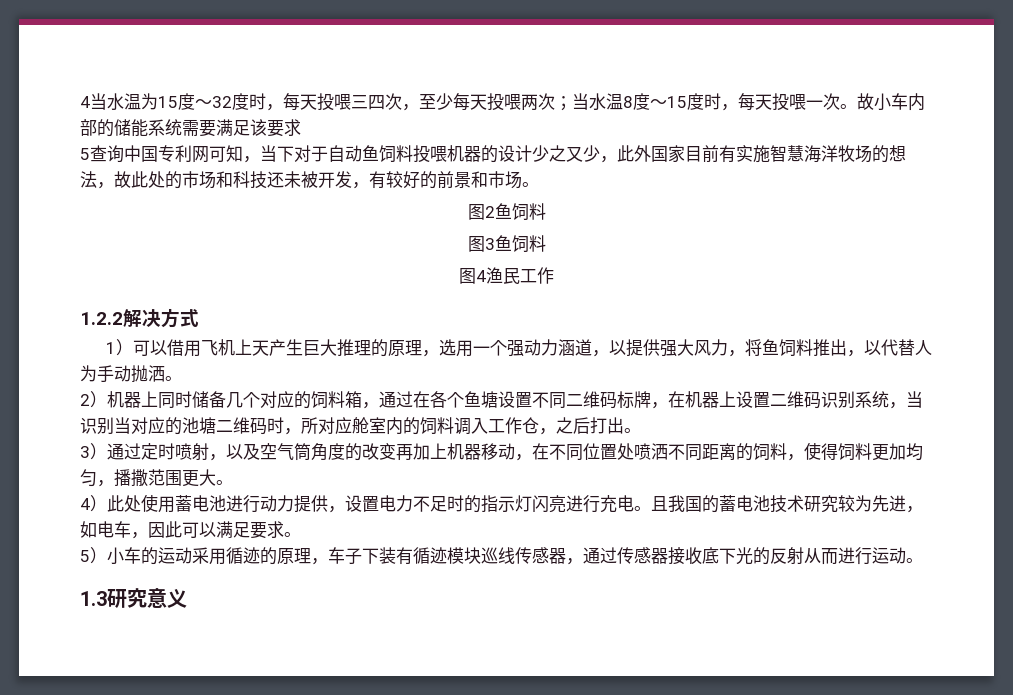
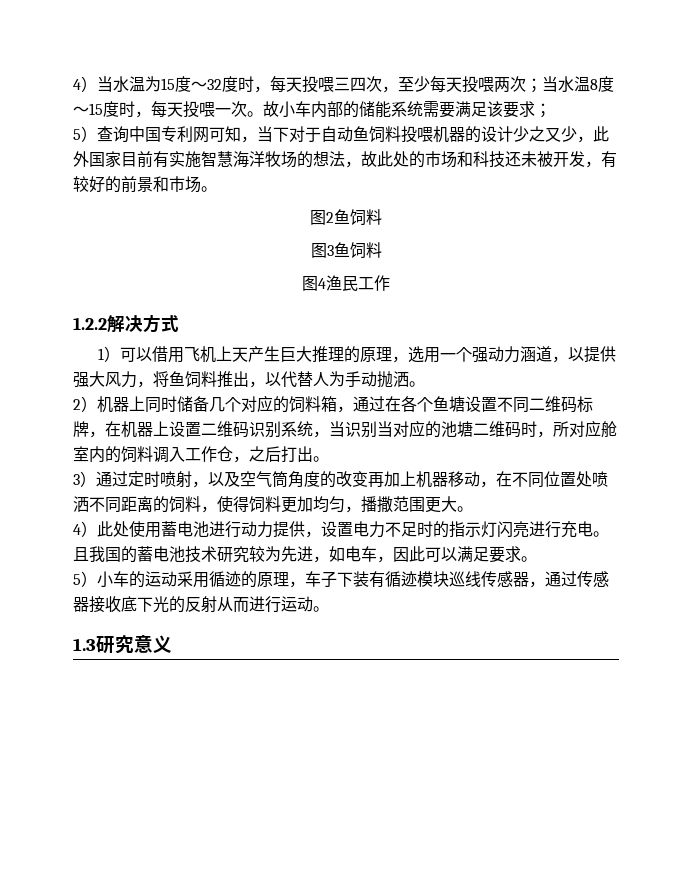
[80,96,90,108] 4 -> [73,76,97,92] 4）
[80,148,90,160] // 5 -> [535,103,551,118] [73,126,97,142] ； // 5）

